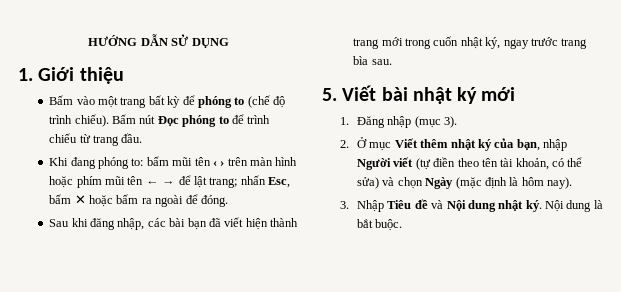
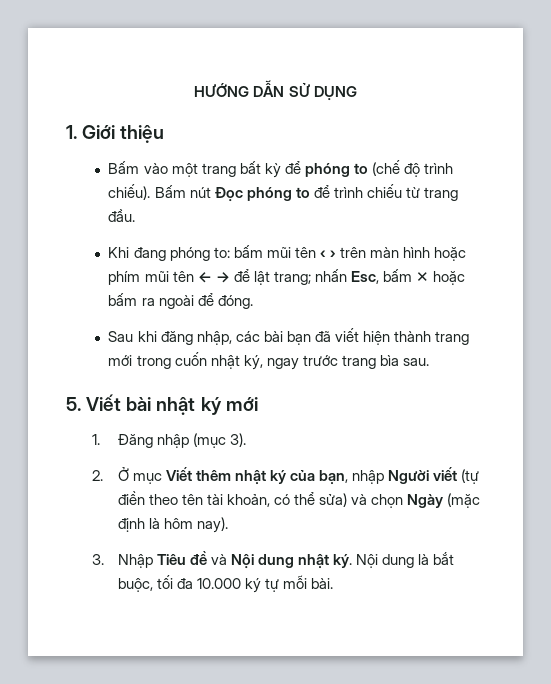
[375,219,403,231] buộc. -> [117,575,334,593] buộc, tối đa 10.000 ký tự mỗi bài.

